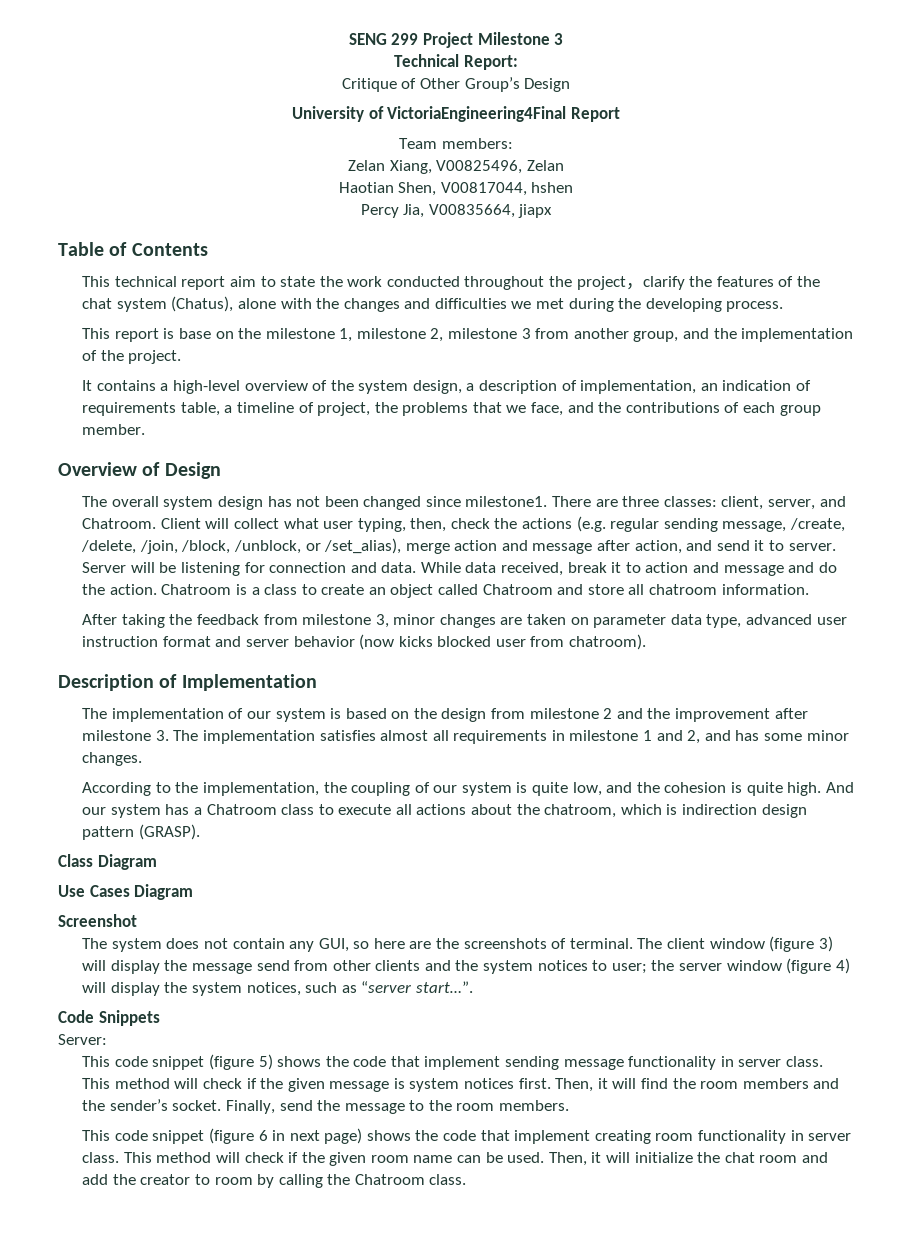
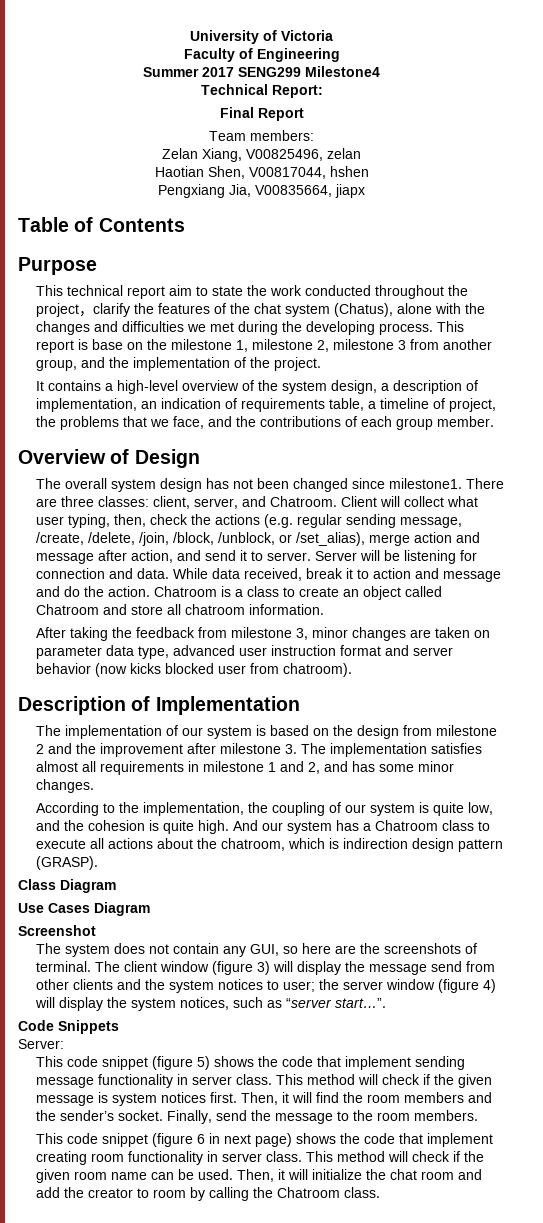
[348,32,564,48] [394,54,518,70] [341,77,571,92] [292,106,567,122] SENG 299 Project Milestone 3 // Technical Report: // Critique of Other Group’s Design // University of VictoriaEngineering4Final -> [190,30,333,44] [183,48,340,62] [143,66,380,77] [200,84,323,98] [219,107,254,118] University of Victoria // Faculty of Engineering // Summer 2017 SENG299 Milestone4 // Technical Report: // Final
[526,160,564,171] Zelan -> [327,148,361,159] zelan
[360,204,399,218] Percy -> [158,184,225,198] Pengxiang
(208, 249) none -> [18,257,97,275] // Purpose
(784, 306) // -> (433, 329) none

